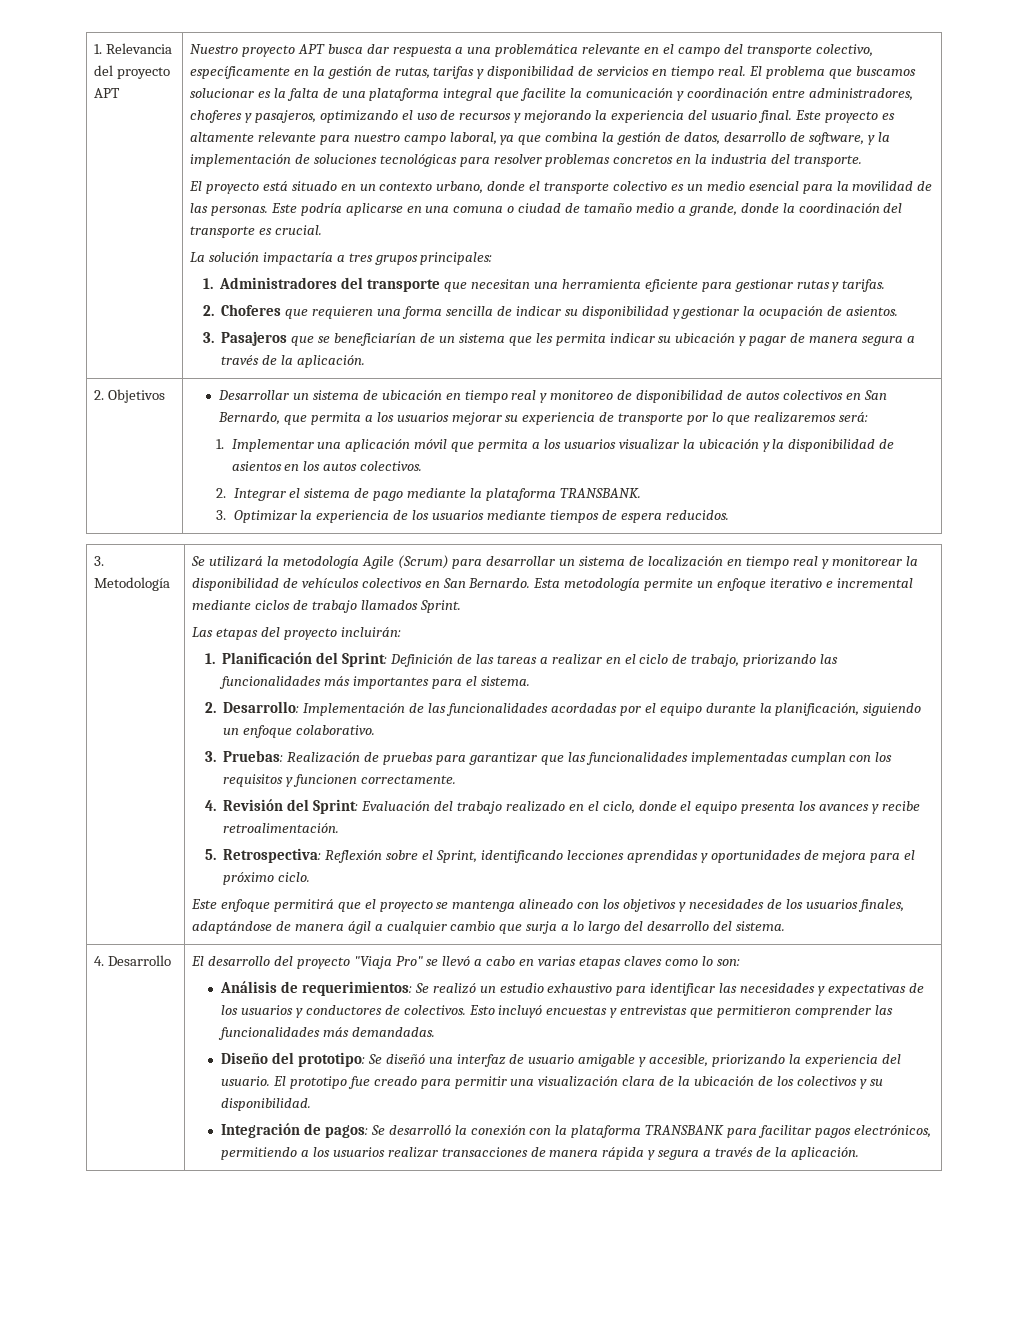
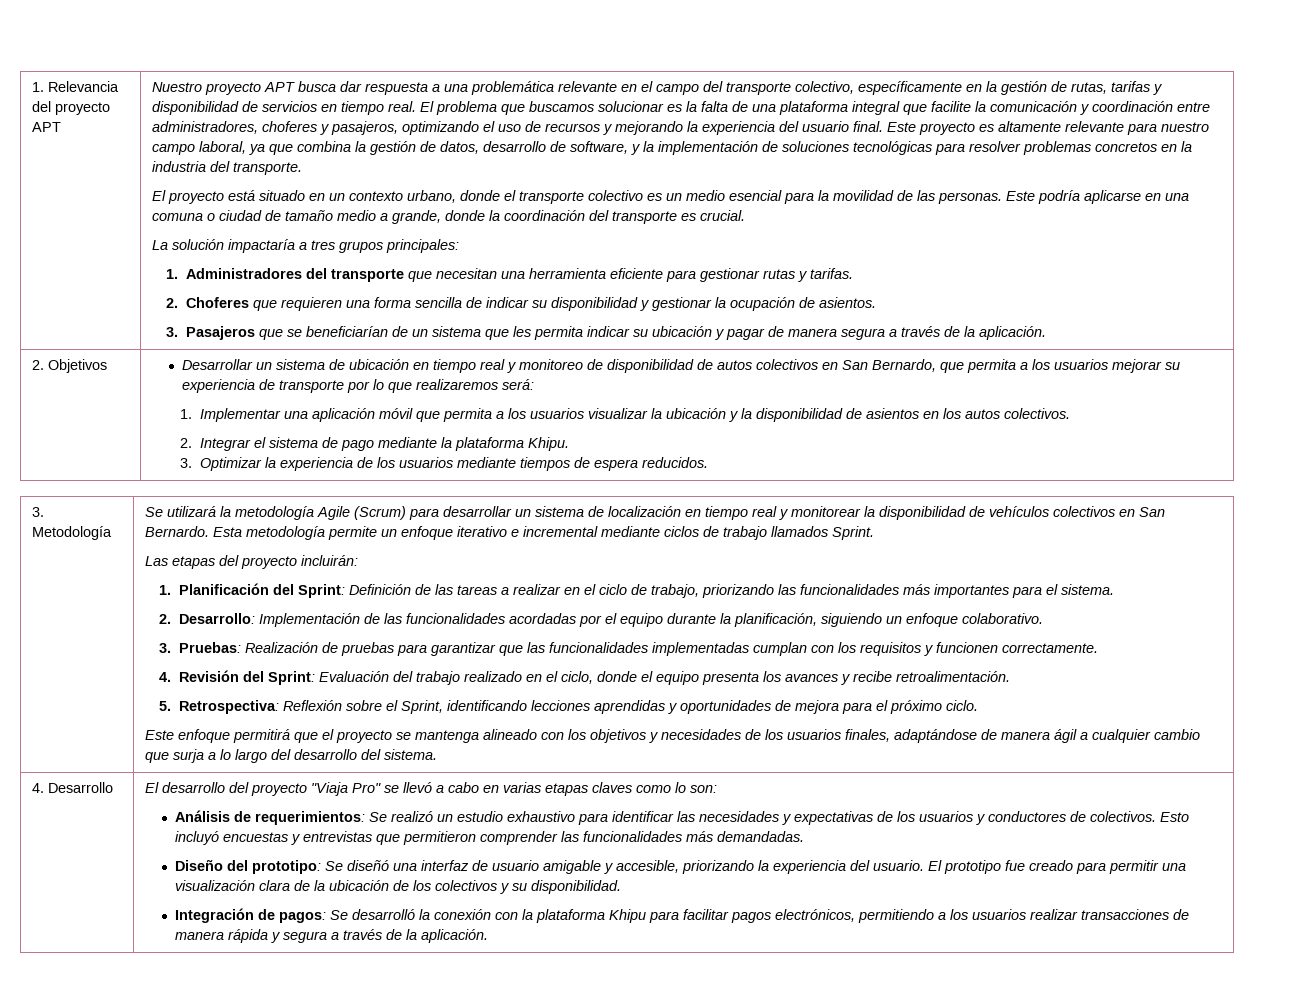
[559,488,641,498] TRANSBANK. -> [527,437,569,451] Khipu.
[645,1125,725,1135] TRANSBANK -> [609,909,647,923] Khipu

